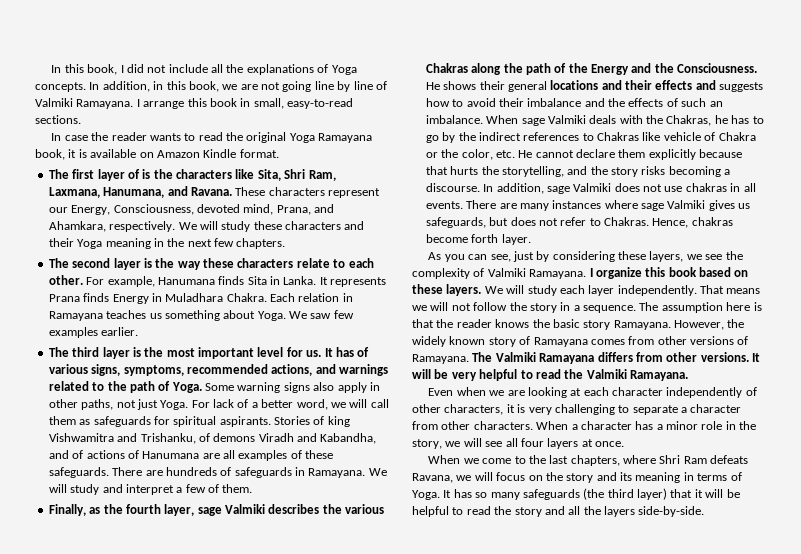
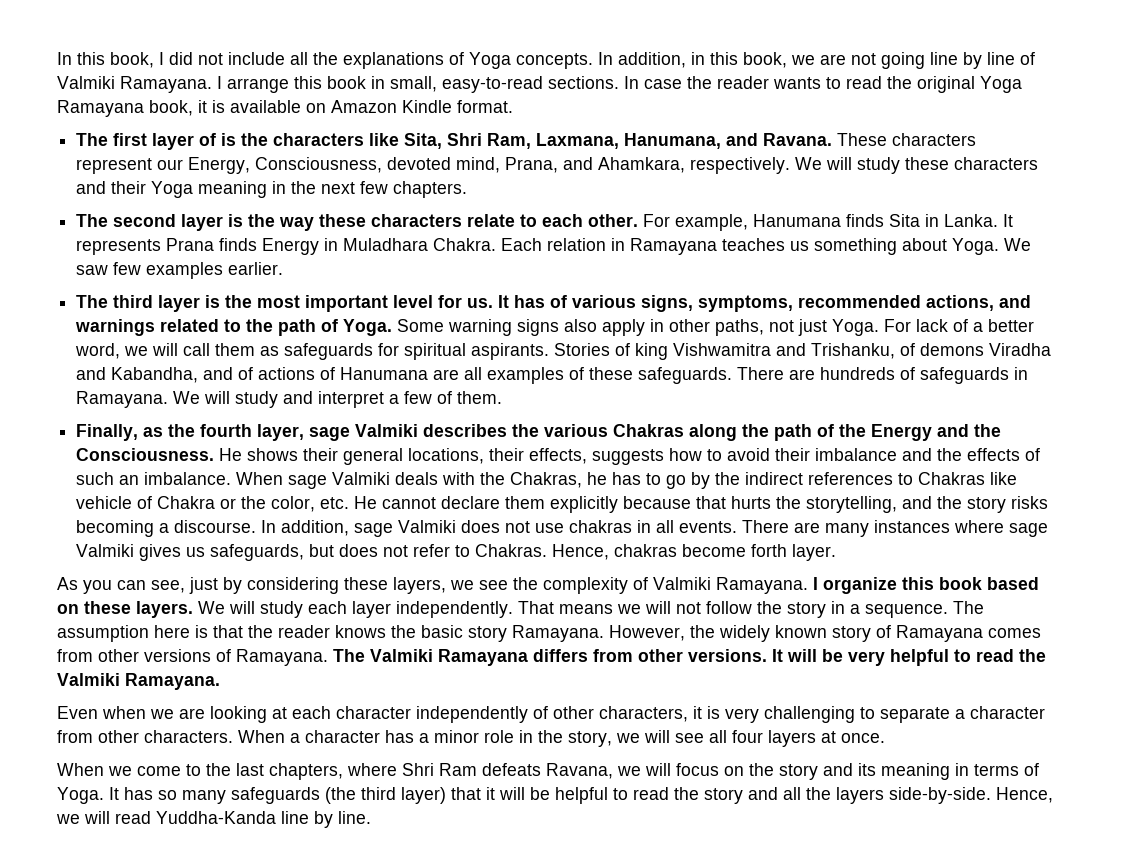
(81, 119) // -> (619, 82) none
[258,433,294,442] Viradh -> [989,343,1052,356] Viradha
[550,80,716,90] locations and their effects and -> [408,448,588,464] locations, their effects,
(705, 511) none -> [996,787,1053,803] [56,811,371,828] Hence, we will read Yuddha-Kanda line by line.

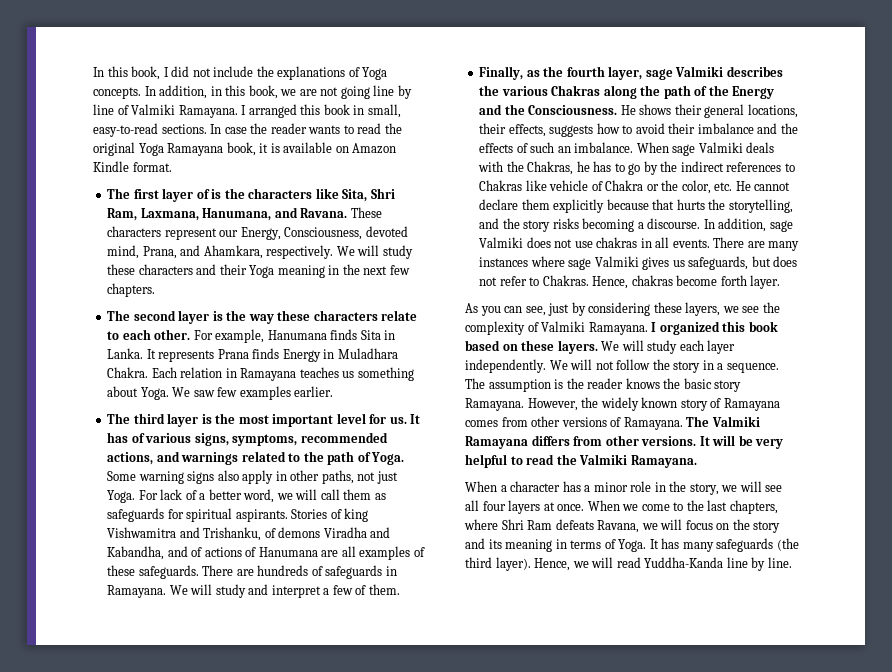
[290,52,308,65] all -> (254, 71) none
[227,78,289,93] arrange -> [248,104,297,118] arranged
[823,577,897,594] organize -> [659,321,720,335] organized
[518,601,641,614] That means we -> [549,360,568,370] We
[154,625,243,638] here is that -> [554,379,564,389] is
[57,706,1045,723] [57,730,233,743] Even when we are looking at each character independently of other characters, it is very challenging to separate a character from other characters. -> (697, 461) none
(885, 738) // -> (585, 507) none
[158,790,177,800] so -> (680, 543) none
[401,787,991,804] layer) that it will be helpful to read the story and all the layers side-by-side. -> [495,557,531,571] layer).

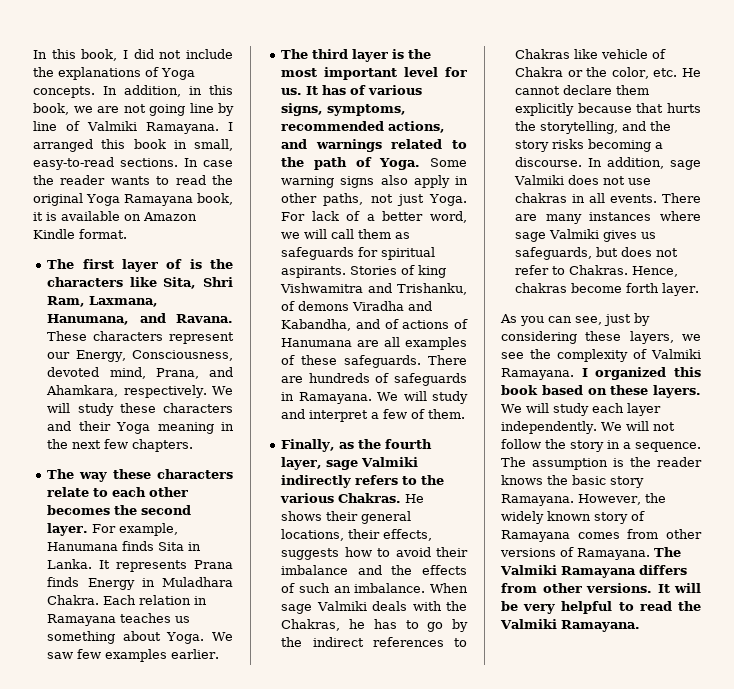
[133,310,247,324] second layer is the -> (75, 474) none
[154,329,191,340] other. -> [149,487,189,497] [47,505,192,515] [47,523,89,536] other becomes the second layer.
[726,66,783,77] [479,85,775,99] [479,104,618,115] describes the various Chakras along the path of the Energy and the Consciousness. -> [281,475,445,488] [280,493,402,503] indirectly refers to the various Chakras.
[465,481,783,495] [465,500,778,514] [464,519,781,533] [465,538,799,552] [465,557,792,571] // When a character has a minor role in the story, we will see all four layers at once. When we come to the last chapters, where Shri Ram defeats Ravana, we will focus on the story and its meaning in terms of Yoga. It has many safeguards (the third layer). Hence, we will read Yuddha-Kanda line by line. -> (640, 626) none

